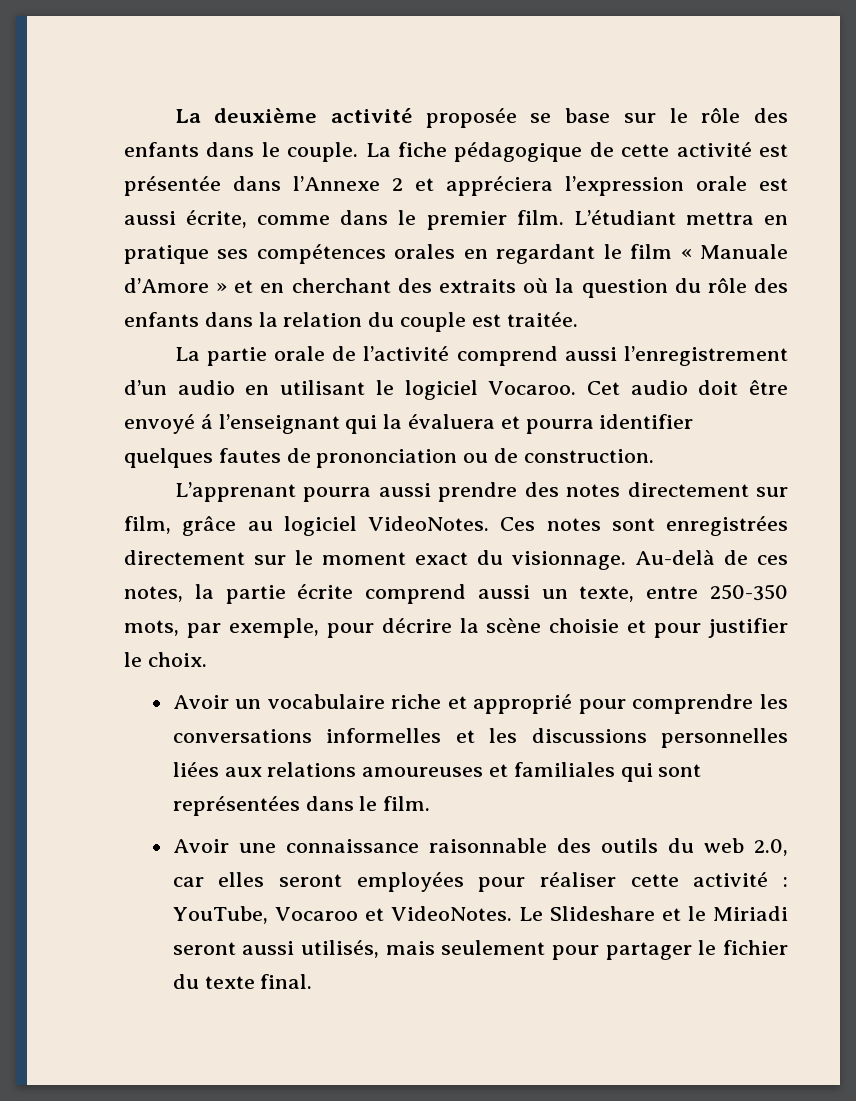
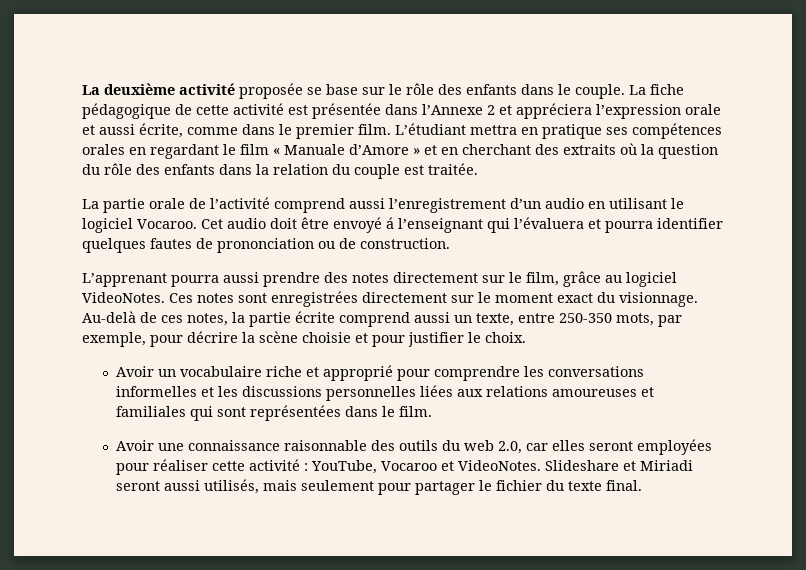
[759,178,788,191] est -> [82,125,95,135] et
[383,414,496,429] la évaluera -> [514,217,584,229] l’évaluera
(788, 492) none -> [509,272,522,283] le
[518,907,543,921] Le -> (542, 465) none
[687,906,706,921] le -> (637, 466) none

